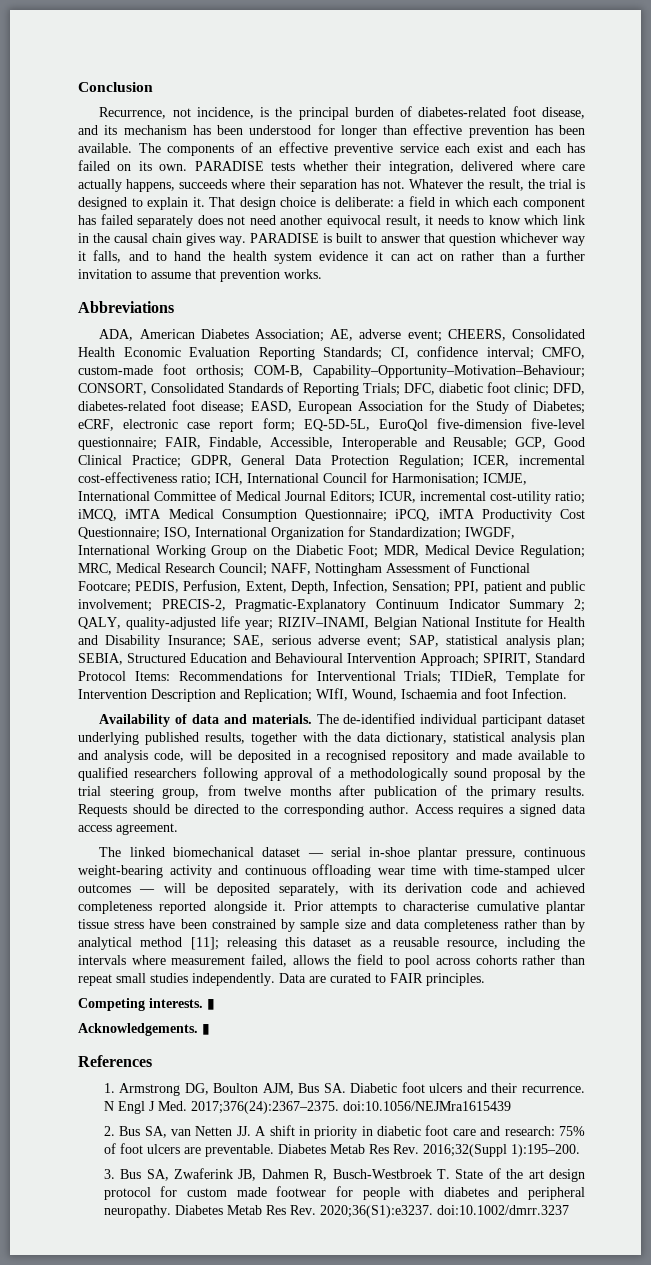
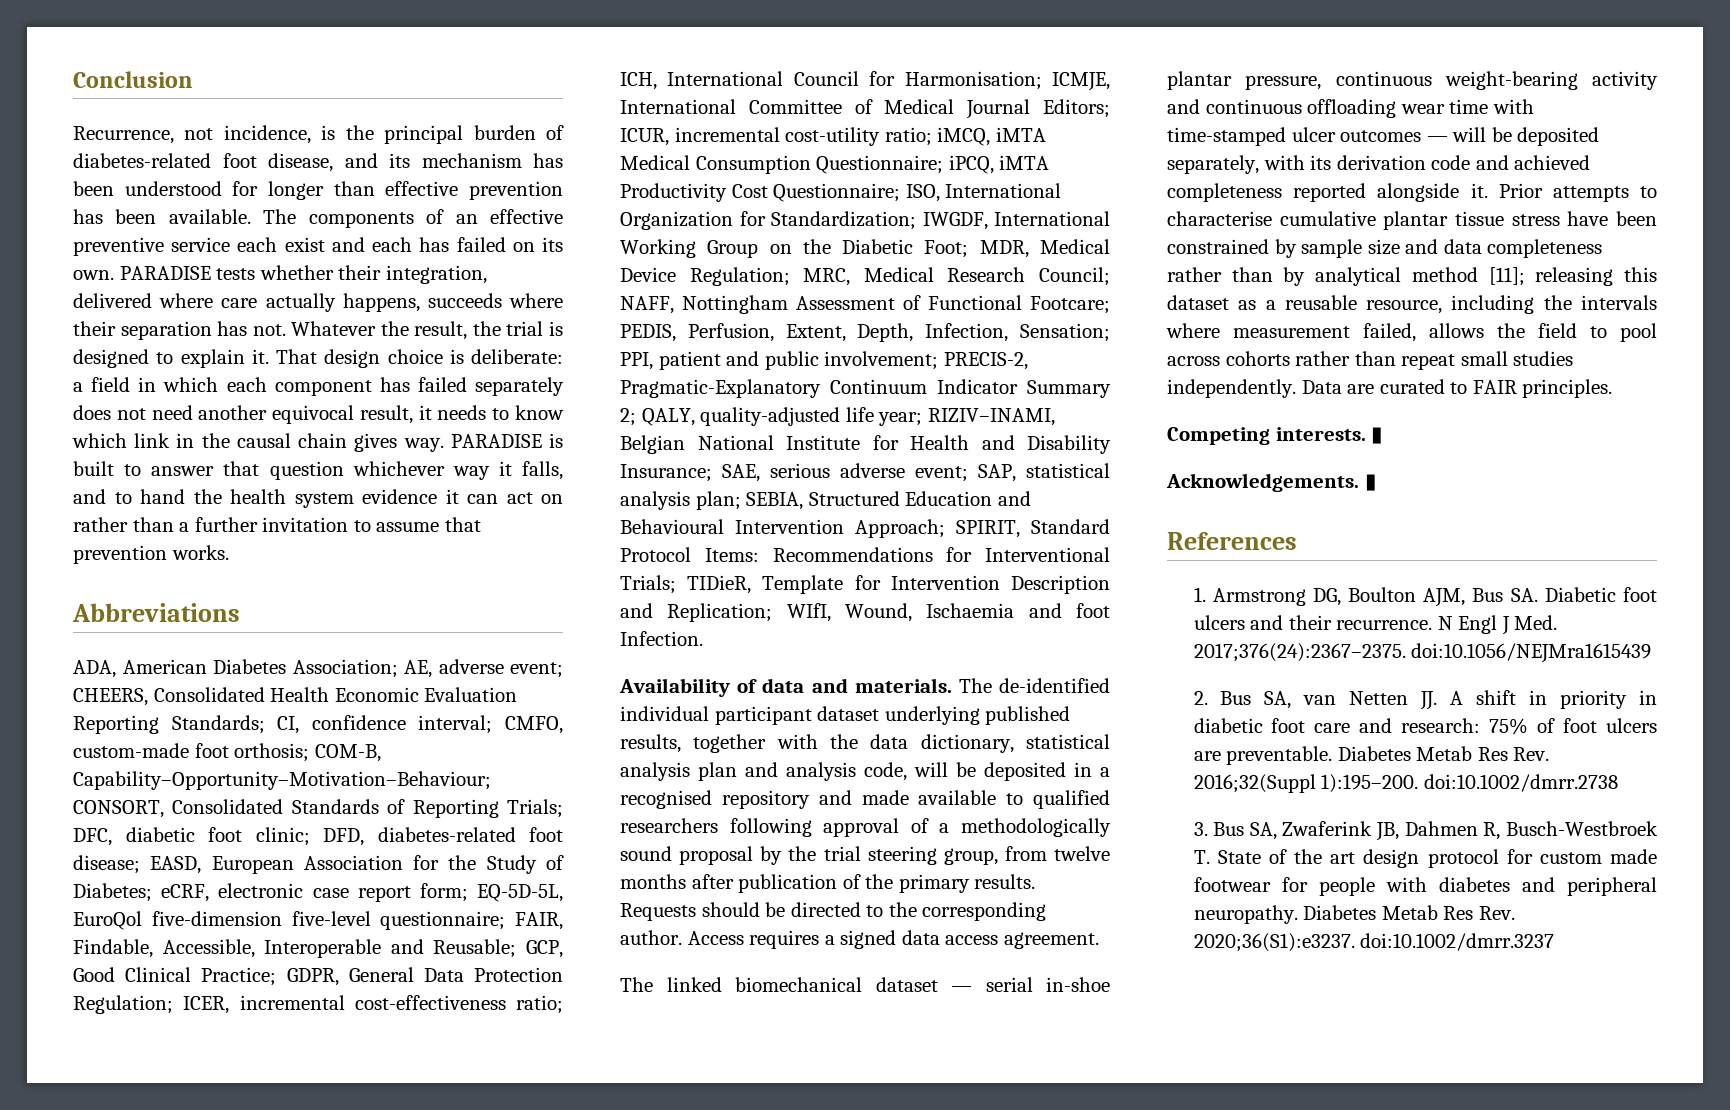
(580, 1150) none -> [1423,774,1618,792] doi:10.1002/dmrr.2738

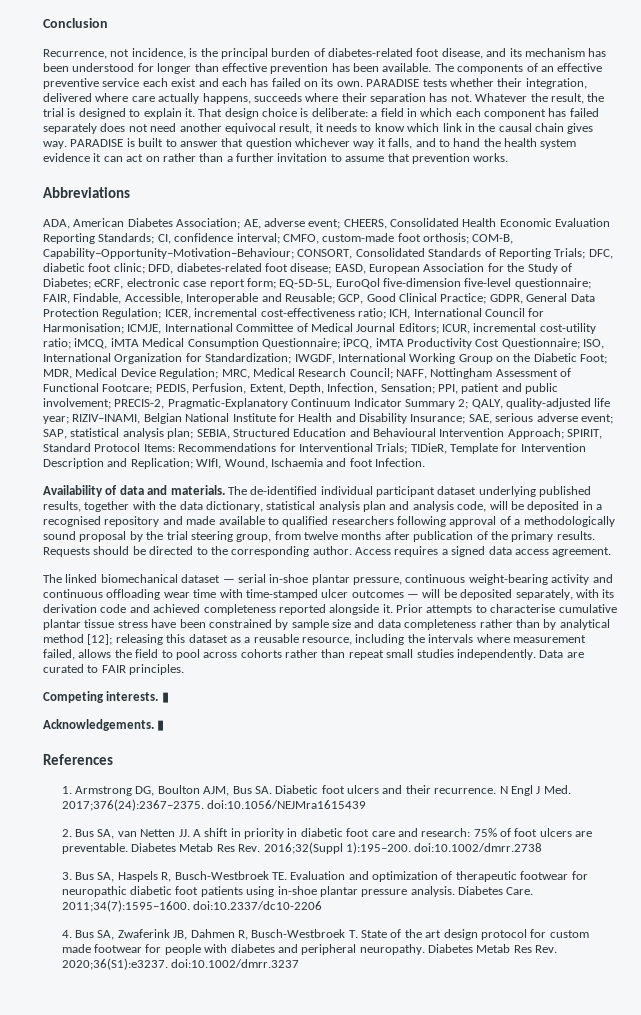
[1488,267,1525,286] [11]; -> [87,634,113,645] [12];
(1277, 831) none -> [117,871,588,882] [61,886,534,897] [61,900,323,912] [61,930,115,940] Haspels R, Busch-Westbroek TE. Evaluation and optimization of therapeutic footwear for neuropathic diabetic foot patients using in-shoe plantar pressure analysis. Diabetes Care. 2011;34(7):1595–1600. doi:10.2337/dc10-2206 // 4. Bus SA,

